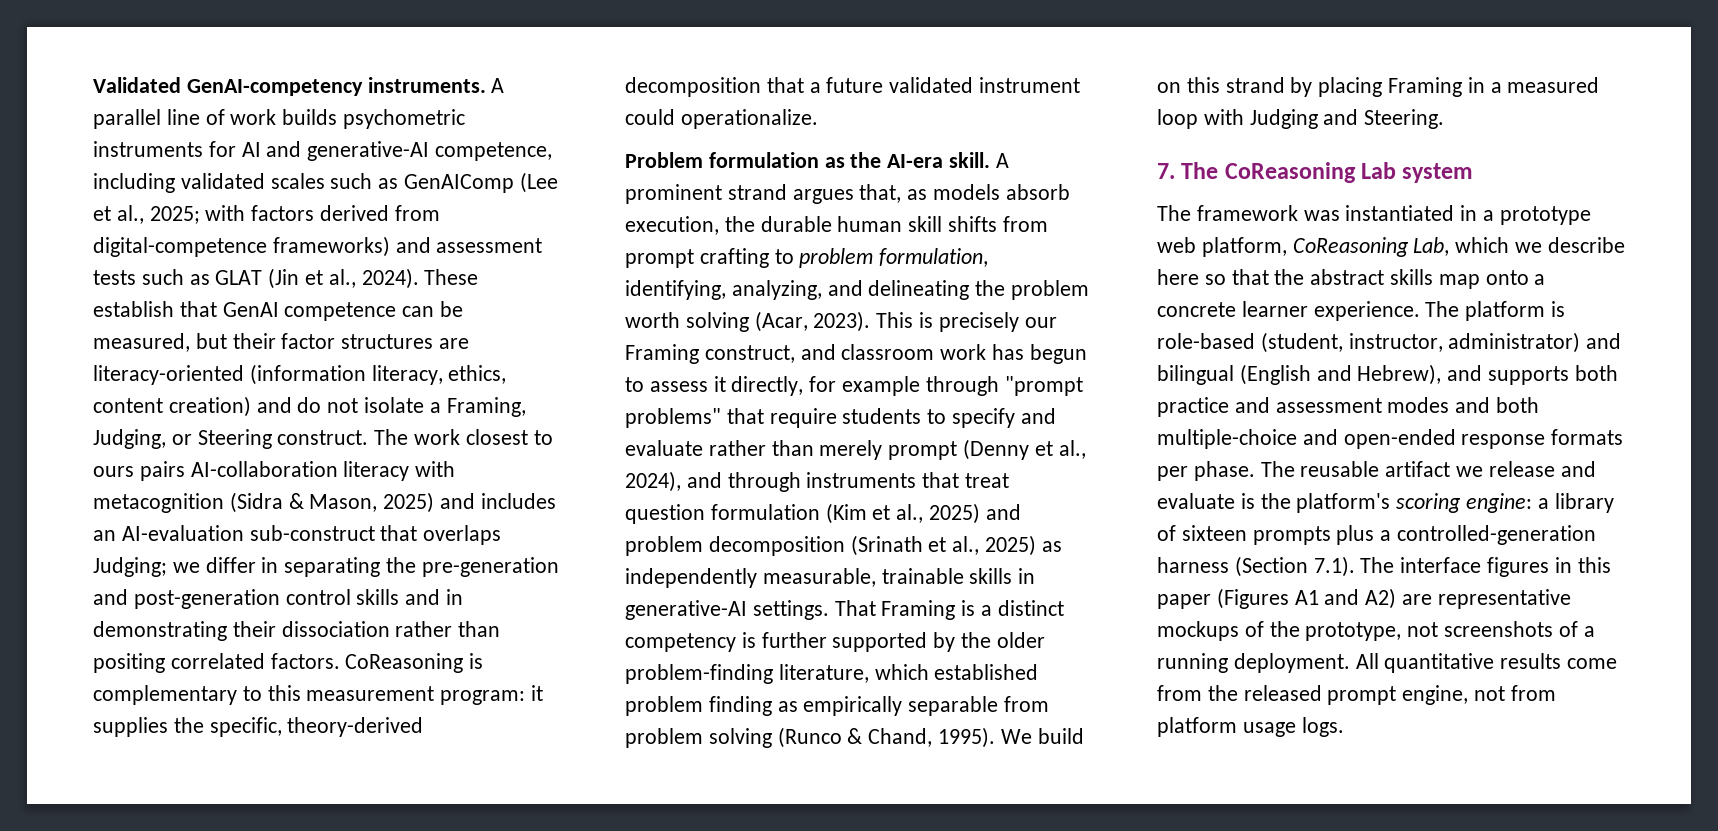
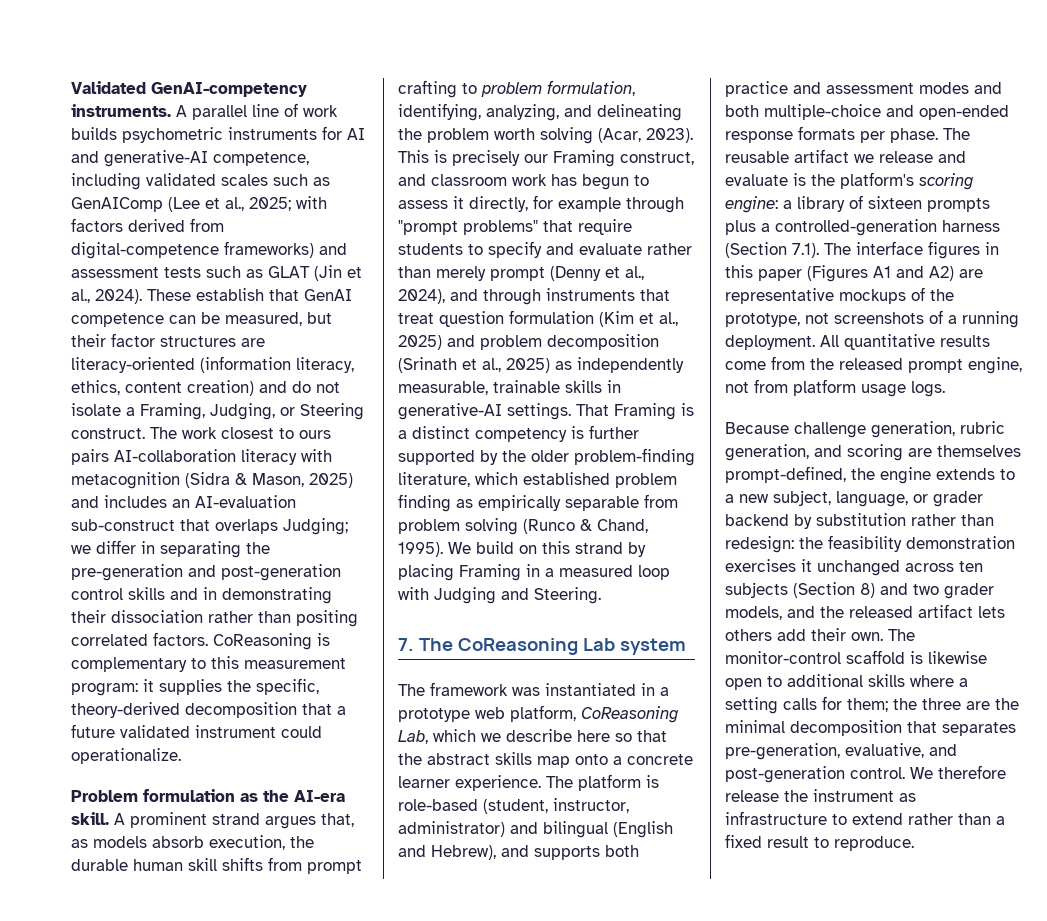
(1344, 727) none -> [725,421,1005,438] [725,444,1021,461] [725,466,1015,484] [725,490,983,507] [725,513,994,529] [725,535,1015,553] [725,559,983,576] [725,582,994,599] [725,604,1005,620] [725,628,915,641] [725,650,987,664] [725,674,968,690] [725,696,1019,714] [725,720,1016,736] [725,743,957,760] [725,765,1006,783] [725,789,916,802] [725,811,1005,825] [725,834,914,851] // Because challenge generation, rubric generation, and scoring are themselves prompt-defined, the engine extends to a new subject, language, or grader backend by substitution rather than redesign: the feasibility demonstration exercises it unchanged across ten subjects (Section 8) and two grader models, and the released artifact lets others add their own. The monitor-control scaffold is likewise open to additional skills where a setting calls for them; the three are the minimal decomposition that separates pre-generation, evaluative, and post-generation control. We therefore release the instrument as infrastructure to extend rather than a fixed result to reproduce.

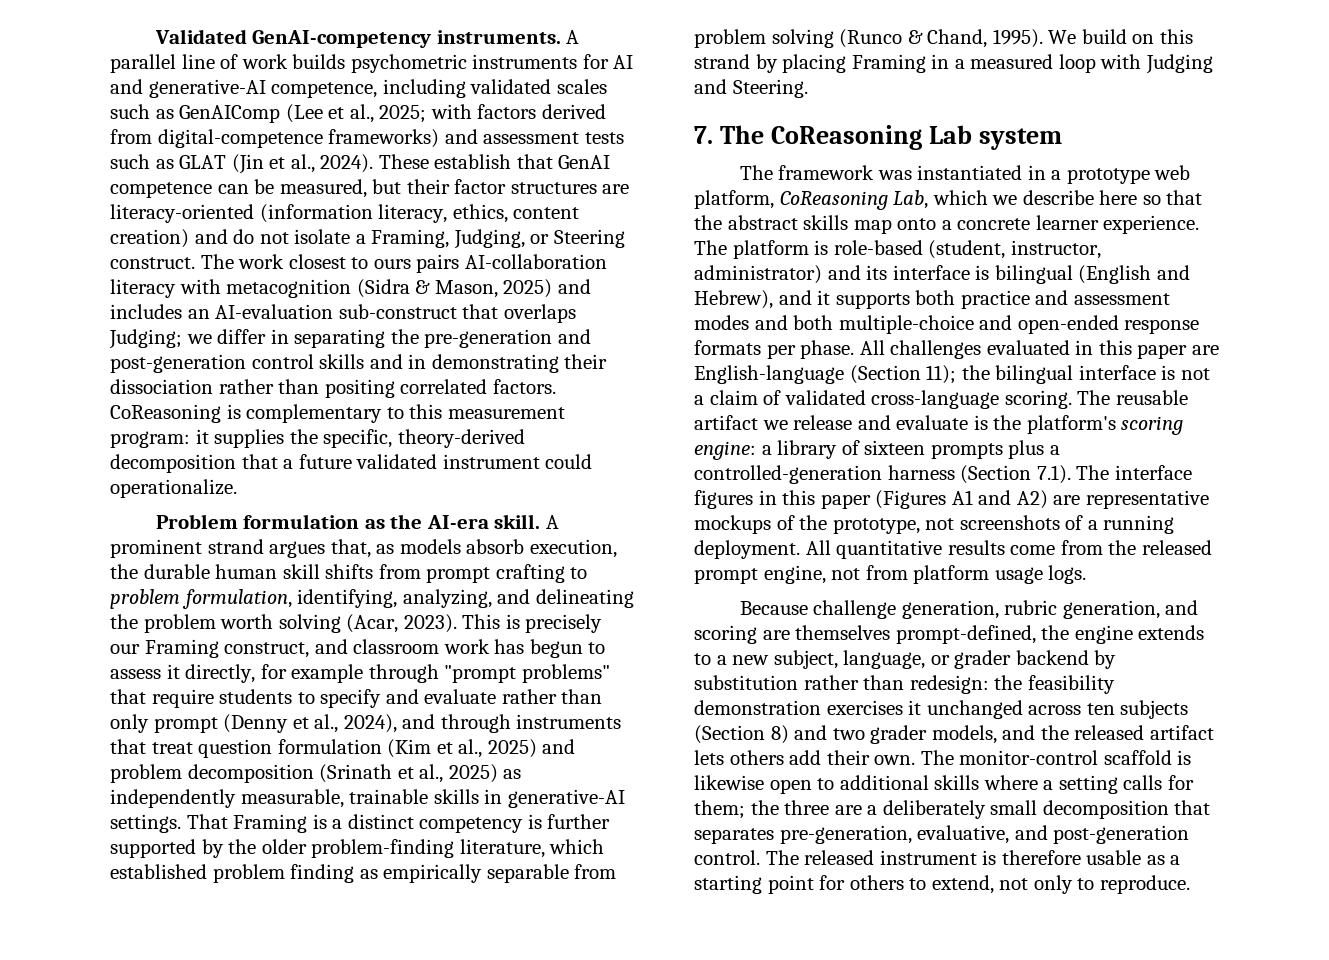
[436,266,486,281] merely -> [110,714,149,733] only
(538, 828) none -> [866,265,990,280] its interface is
(529, 851) none -> [817,290,831,305] it
(938, 135) none -> [859,340,1219,359] [694,365,1210,384] [694,390,1072,409] All challenges evaluated in this paper are English-language (Section 11); the bilingual interface is not a claim of validated cross-language scoring.
[995,698,1019,710] [725,720,785,733] the minimal -> [867,800,1038,819] a deliberately small
[910,765,1006,779] [725,789,916,802] [725,811,1005,825] [725,834,809,848] We therefore release the instrument as infrastructure to extend rather than a fixed result -> [765,850,1181,865] [694,875,1073,894] The released instrument is therefore usable as a starting point for others to extend, not only

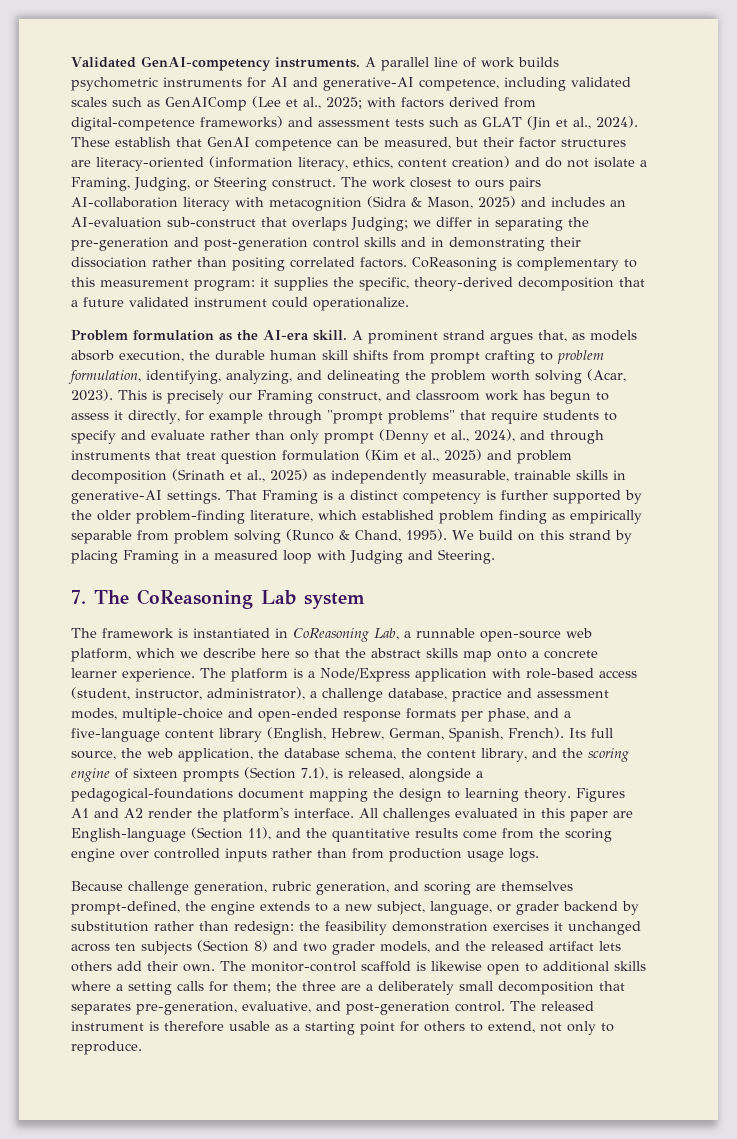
[877,170,912,180] was -> [178,628,188,638] is
[1051,165,1191,184] [694,190,929,210] a prototype web platform, CoReasoning Lab, -> [293,628,592,642] [71,648,131,662] CoReasoning Lab, a runnable open-source web platform,
[833,240,1101,259] [694,265,1190,284] [694,290,1170,309] [694,315,834,330] role-based (student, instructor, administrator) and its interface is bilingual (English and Hebrew), and it supports both practice and assessment modes and both -> [308,668,637,682] [71,687,609,702] [71,708,117,720] a Node/Express application with role-based access (student, instructor, administrator), a challenge database, practice and assessment modes,
[800,340,855,359] phase. -> [488,708,571,722] [71,727,613,742] [71,748,629,762] [71,767,483,782] [71,788,625,802] [71,807,354,822] phase, and a five-language content library (English, Hebrew, German, Spanish, French). Its full source, the web application, the database schema, the content library, and the scoring engine of sixteen prompts (Section 7.1), is released, alongside a pedagogical-foundations document mapping the design to learning theory. Figures A1 and A2 render the platform's interface.
[926,365,1210,384] [694,390,1188,409] [694,415,1184,435] [694,440,1060,460] [694,465,1192,484] [694,490,1209,509] [694,515,1175,534] [694,540,831,559] 11); the bilingual interface is not a claim of validated cross-language scoring. The reusable artifact we release and evaluate is the platform's scoring engine: a library of sixteen prompts plus a controlled-generation harness (Section 7.1). The interface figures in this paper (Figures A1 and A2) are representative mockups of the prototype, not screenshots of a running deployment. All -> [248,827,327,840] 11), and the
[1141,540,1212,555] [694,565,990,584] released prompt engine, not from platform -> [565,828,612,842] [71,848,462,862] scoring engine over controlled inputs rather than from production

